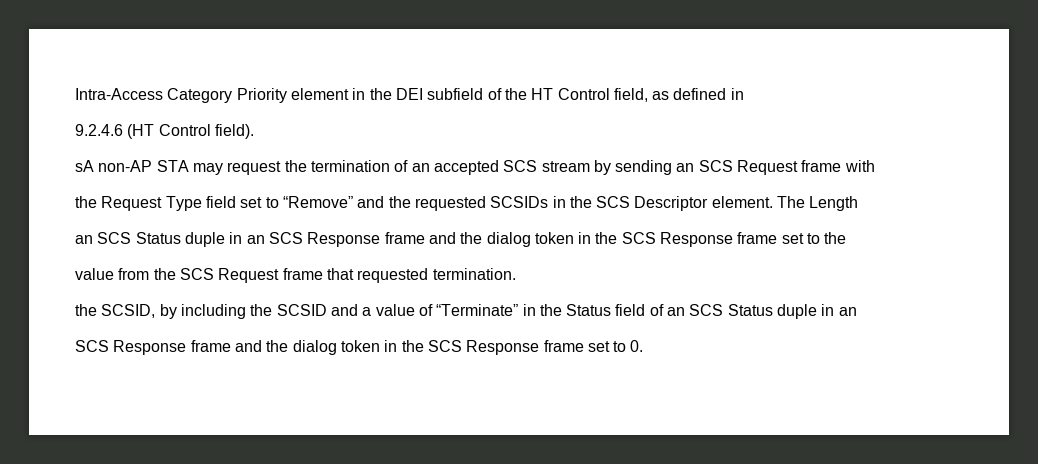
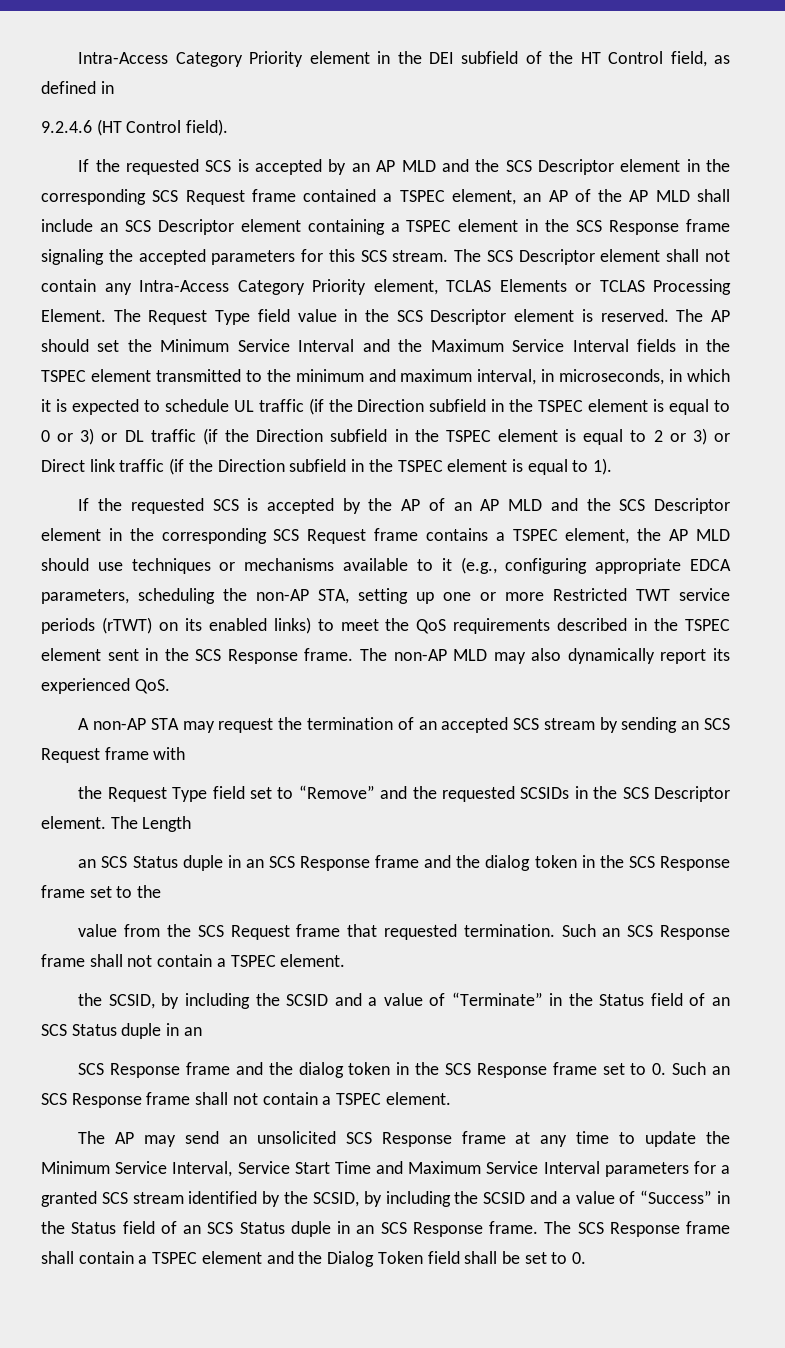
[75,160,94,172] sA -> [78,159,730,175] [41,189,731,205] [41,219,730,235] [41,249,730,265] [41,279,731,295] [41,309,730,325] [41,339,730,352] [41,369,730,385] [41,398,731,415] [41,428,730,445] [41,458,613,475] [78,498,731,514] [41,528,730,544] [41,557,731,574] [41,588,730,604] [41,617,731,634] [41,648,730,664] [41,678,170,694] [78,718,90,730] If the requested SCS is accepted by an AP MLD and the SCS Descriptor element in the corresponding SCS Request frame contained a TSPEC element, an AP of the AP MLD shall include an SCS Descriptor element containing a TSPEC element in the SCS Response frame signaling the accepted parameters for this SCS stream. The SCS Descriptor element shall not contain any Intra-Access Category Priority element, TCLAS Elements or TCLAS Processing Element. The Request Type field value in the SCS Descriptor element is reserved. The AP should set the Minimum Service Interval and the Maximum Service Interval fields in the TSPEC element transmitted to the minimum and maximum interval, in microseconds, in which it is expected to schedule UL traffic (if the Direction subfield in the TSPEC element is equal to 0 or 3) or DL traffic (if the Direction subfield in the TSPEC element is equal to 2 or 3) or Direct link traffic (if the Direction subfield in the TSPEC element is equal to 1). // If the requested SCS is accepted by the AP of an AP MLD and the SCS Descriptor element in the corresponding SCS Request frame contains a TSPEC element, the AP MLD should use techniques or mechanisms available to it (e.g., configuring appropriate EDCA parameters, scheduling the non-AP STA, setting up one or more Restricted TWT service periods (rTWT) on its enabled links) to meet the QoS requirements described in the TSPEC element sent in the SCS Response frame. The non-AP MLD may also dynamically report its experienced QoS. // A
(516, 274) none -> [561,924,730,940] [41,954,346,967] Such an SCS Response frame shall not contain a TSPEC element.
(644, 346) none -> [672,1062,730,1075] [41,1092,451,1108] [78,1131,731,1147] [41,1161,730,1177] [41,1190,730,1207] [41,1221,730,1237] [41,1251,587,1267] Such an SCS Response frame shall not contain a TSPEC element. // The AP may send an unsolicited SCS Response frame at any time to update the Minimum Service Interval, Service Start Time and Maximum Service Interval parameters for a granted SCS stream identified by the SCSID, by including the SCSID and a value of “Success” in the Status field of an SCS Status duple in an SCS Response frame. The SCS Response frame shall contain a TSPEC element and the Dialog Token field shall be set to 0.

